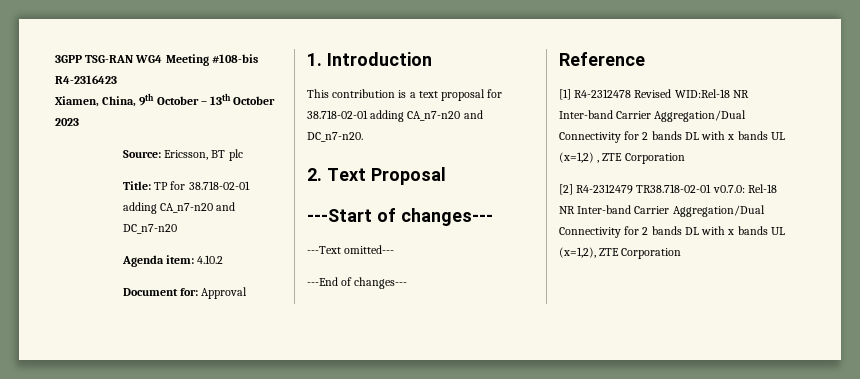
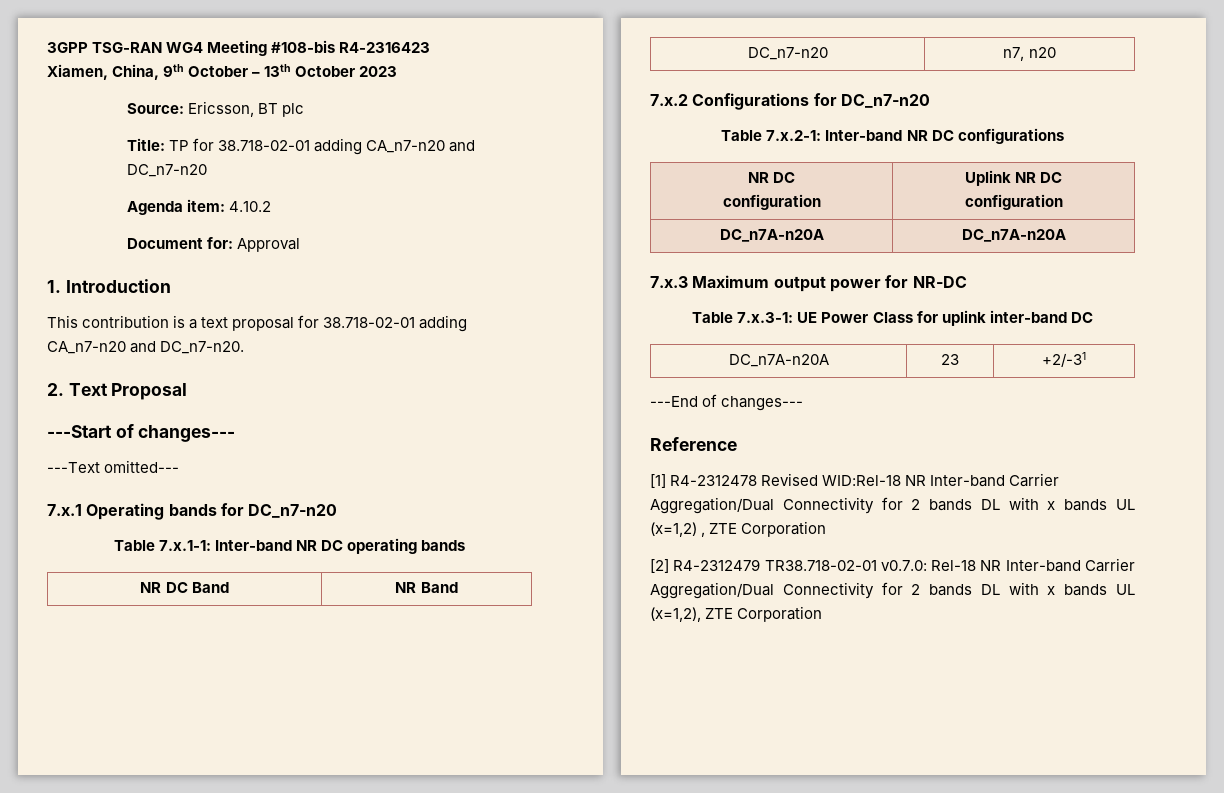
(395, 249) none -> [47,503,338,520] [113,538,466,554] [140,582,229,593] [395,582,458,593] [747,47,828,60] [1003,47,1056,61] [650,93,930,110] [721,128,1064,144] [747,172,796,183] [722,194,821,210] [964,170,1063,186] [964,194,1063,210] [719,229,824,242] [961,229,1066,242] [650,275,967,292] [692,310,1093,326] [728,354,829,367] [941,354,959,365] [1042,352,1086,367] // 7.x.1 Operating bands for DC_n7-n20 // Table 7.x.1-1: Inter-band NR DC operating bands // NR DC Band | NR Band // DC_n7-n20 | n7, n20 // 7.x.2 Configurations for DC_n7-n20 // Table 7.x.2-1: Inter-band NR DC configurations // NR DC // configuration | Uplink NR DC // configuration // DC_n7A-n20A | DC_n7A-n20A // 7.x.3 Maximum output power for NR-DC // Table 7.x.3-1: UE Power Class for uplink inter-band DC // DC_n7A-n20A | 23 | +2/-31

